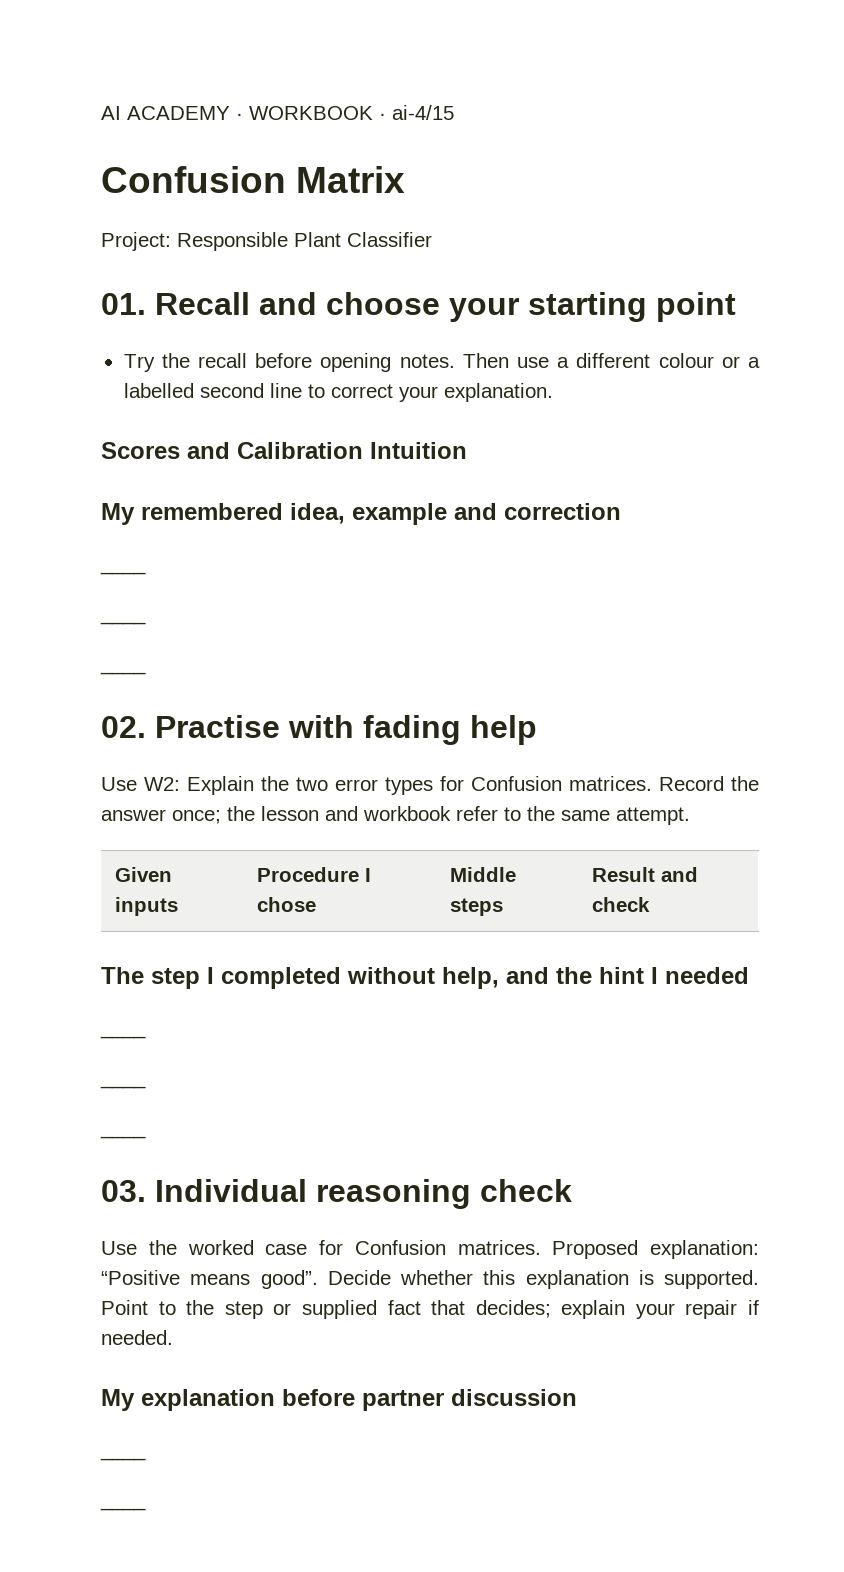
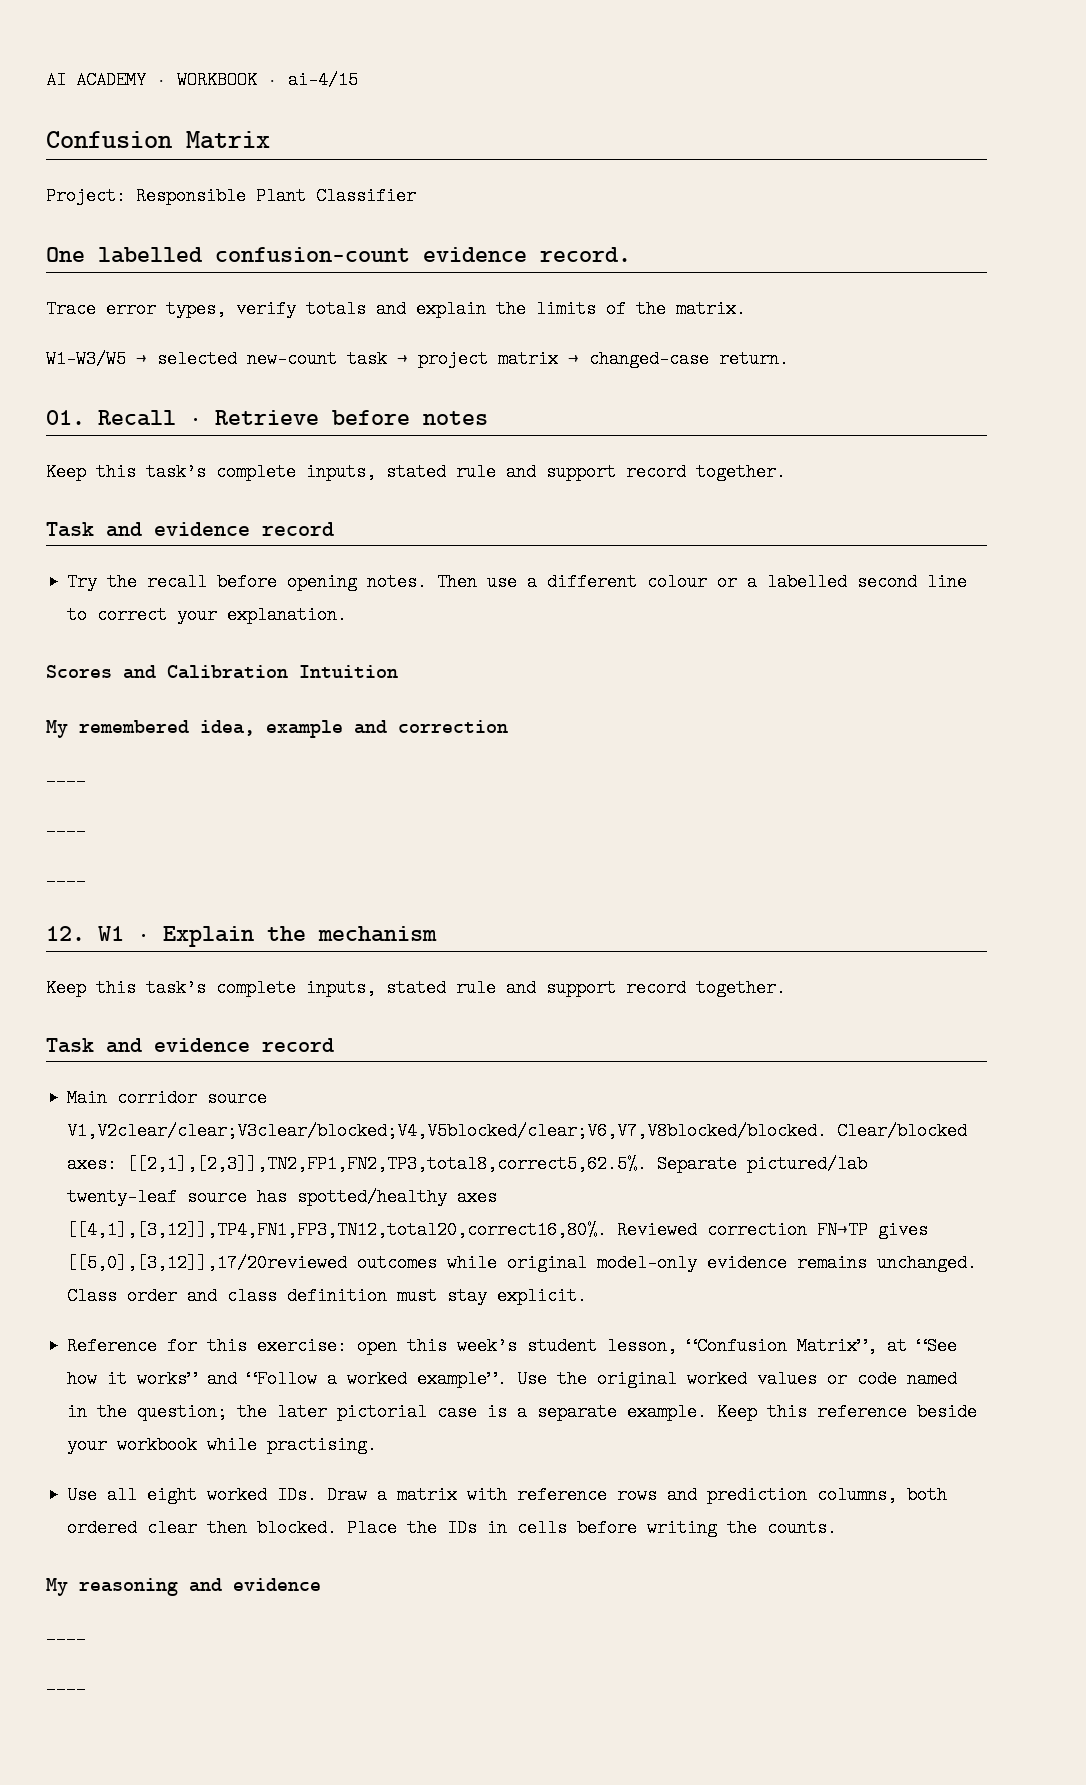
[101,292,736,322] 01. Recall and choose your starting point -> [46,247,631,263] [46,300,746,318] [46,350,789,368] [46,410,488,426] [46,463,786,481] [46,522,334,537] One labelled confusion-count evidence record. // Trace error types, verify totals and explain the limits of the matrix. // W1–W3/W5 → selected new-count task → project matrix → changed-case return. // 01. Recall · Retrieve before notes // Keep this task’s complete inputs, stated rule and support record together. // Task and evidence record
[101,715,537,745] [101,776,759,795] [101,806,690,825] [114,867,172,882] [114,897,178,916] [256,867,371,882] [256,897,316,912] [449,867,516,882] [449,898,503,916] [591,867,698,882] [591,897,650,912] [101,967,749,989] [100,1034,146,1039] [100,1084,146,1089] [100,1134,146,1139] [101,1179,572,1209] [101,1240,759,1259] [101,1270,759,1289] [101,1300,760,1319] [101,1330,173,1345] [101,1389,577,1411] 02. Practise with fading help // Use W2: Explain the two error types for Confusion matrices. Record the answer once; the lesson and workbook refer to the same attempt. // Given inputs | Procedure I chose | Middle steps | Result and check // The step I completed without help, and the hint I needed // ____ // ____ // ____ // 03. Individual reasoning check // Use the worked case for Confusion matrices. Proposed explanation: “Positive means good”. Decide whether this explanation is supported. Point to the step or supplied fact that decides; explain your repair if needed. // My explanation before partner discussion -> [46,926,437,947] [46,979,786,997] [46,1038,334,1053] [67,1089,268,1107] [67,1122,968,1140] [67,1155,868,1173] [67,1188,498,1206] [67,1221,929,1239] [67,1254,978,1272] [67,1287,588,1305] [67,1337,958,1355] [67,1370,958,1388] [67,1403,978,1421] [67,1436,378,1454] [67,1486,948,1504] [67,1519,838,1537] [46,1578,321,1596] 12. W1 · Explain the mechanism // Keep this task’s complete inputs, stated rule and support record together. // Task and evidence record // Main corridor source V1,V2clear/clear;V3clear/blocked;V4,V5blocked/clear;V6,V7,V8blocked/blocked. Clear/blocked axes: [[2,1],[2,3]],TN2,FP1,FN2,TP3,total8,correct5,62.5%. Separate pictured/lab twenty-leaf source has spotted/healthy axes [[4,1],[3,12]],TP4,FN1,FP3,TN12,total20,correct16,80%. Reviewed correction FN→TP gives [[5,0],[3,12]],17/20reviewed outcomes while original model-only evidence remains unchanged. Class order and class definition must stay explicit. // Reference for this exercise: open this week’s student lesson, “Confusion Matrix”, at “See how it works” and “Follow a worked example”. Use the original worked values or code named in the question; the later pictorial case is a separate example. Keep this reference beside your workbook while practising. // Use all eight worked IDs. Draw a matrix with reference rows and prediction columns, both ordered clear then blocked. Place the IDs in cells before writing the counts. // My reasoning and evidence

